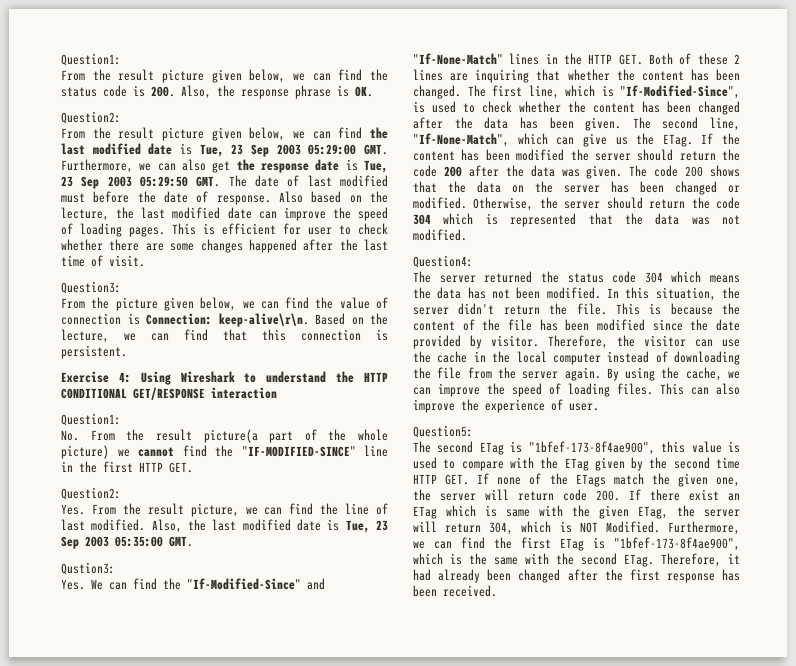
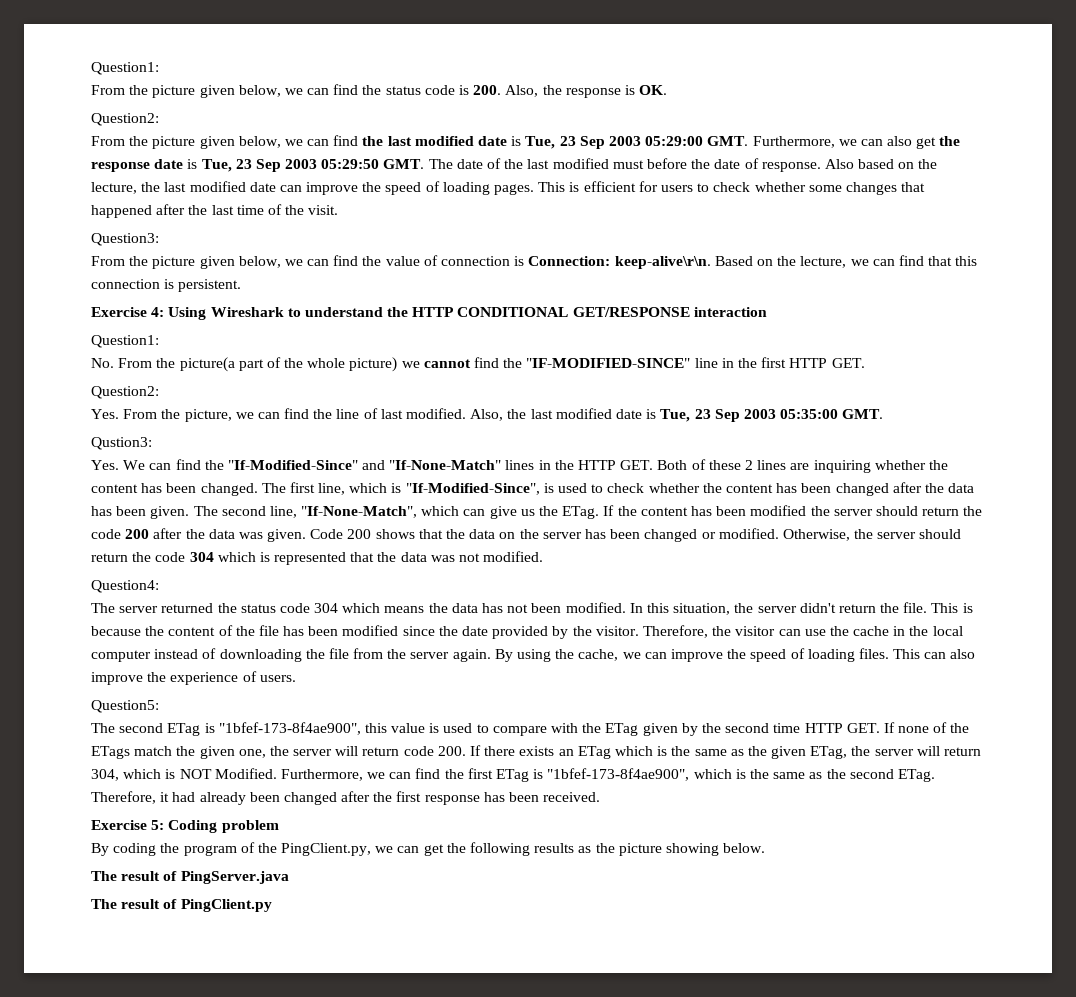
[118,69,155,81] result -> (149, 90) none
[295,85,331,99] phrase -> (621, 93) none
[118,127,155,139] result -> (149, 141) none
(300, 181) none -> [504,159,524,169] the
[308,223,388,235] [61,239,164,251] user to check whether there are -> [660,182,806,192] users to check whether
(243, 246) none -> [901,182,926,192] that
(103, 261) none -> [285,205,305,215] the
[155,429,192,441] result -> (176, 363) none
[147,503,184,515] result -> (181, 414) none
[536,69,561,81] that -> (871, 466) none
[629,165,679,177] The code -> [310,529,344,539] Code
(482, 342) none -> [572,626,592,636] the
[569,403,599,411] user. -> [259,675,296,682] users.
[689,489,719,501] exist -> [519,746,555,756] exists
[506,505,563,517] same with -> [671,746,744,756] the same as
[525,553,549,564] with -> [809,772,823,779] as
(497, 591) none -> [91,820,279,833] [91,842,766,856] [91,871,289,884] [91,899,272,912] // Exercise 5: Coding problem // By coding the program of the PingClient.py, we can get the following results as the picture showing below. // The result of PingServer.java // The result of PingClient.py

